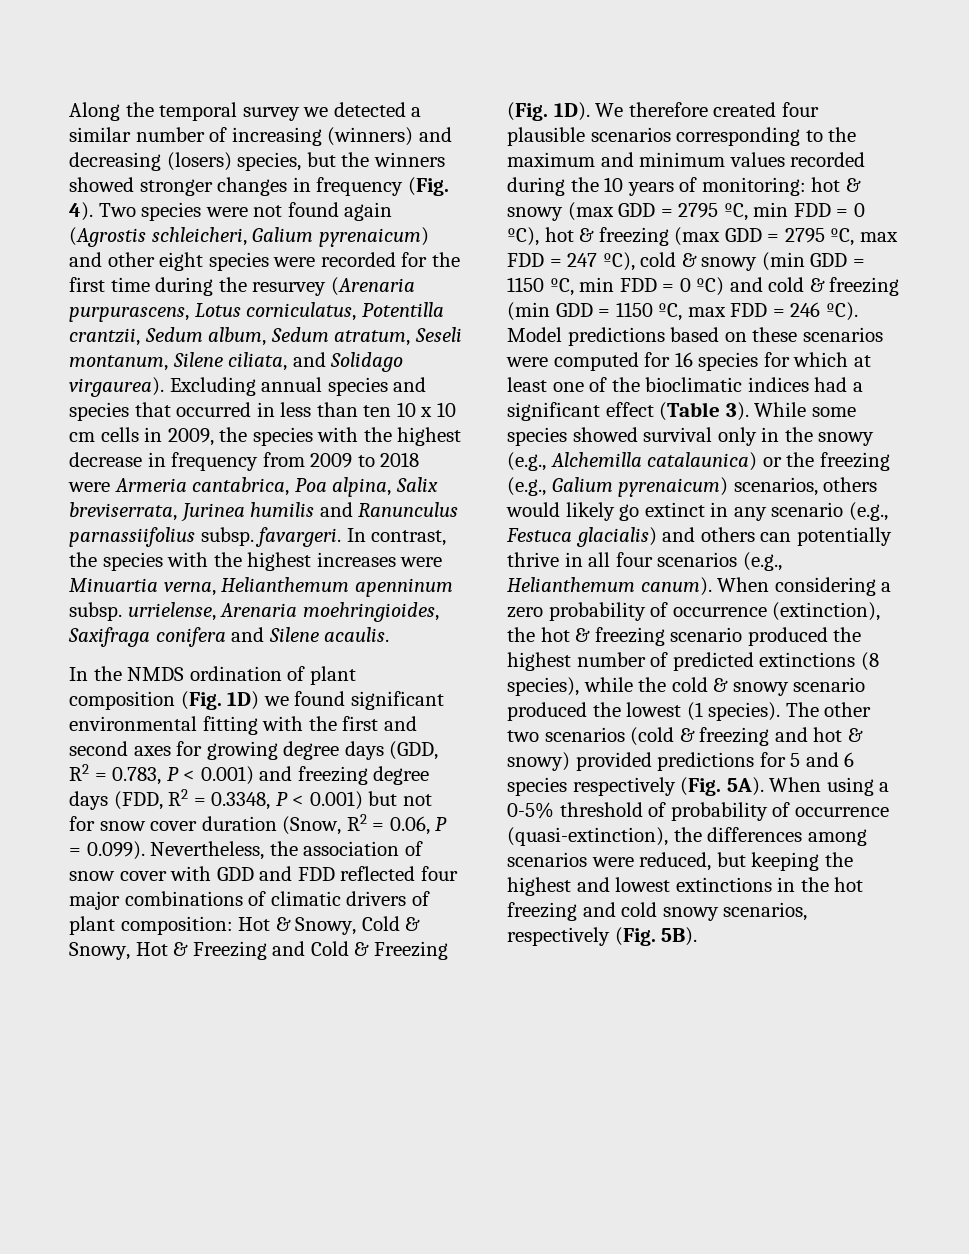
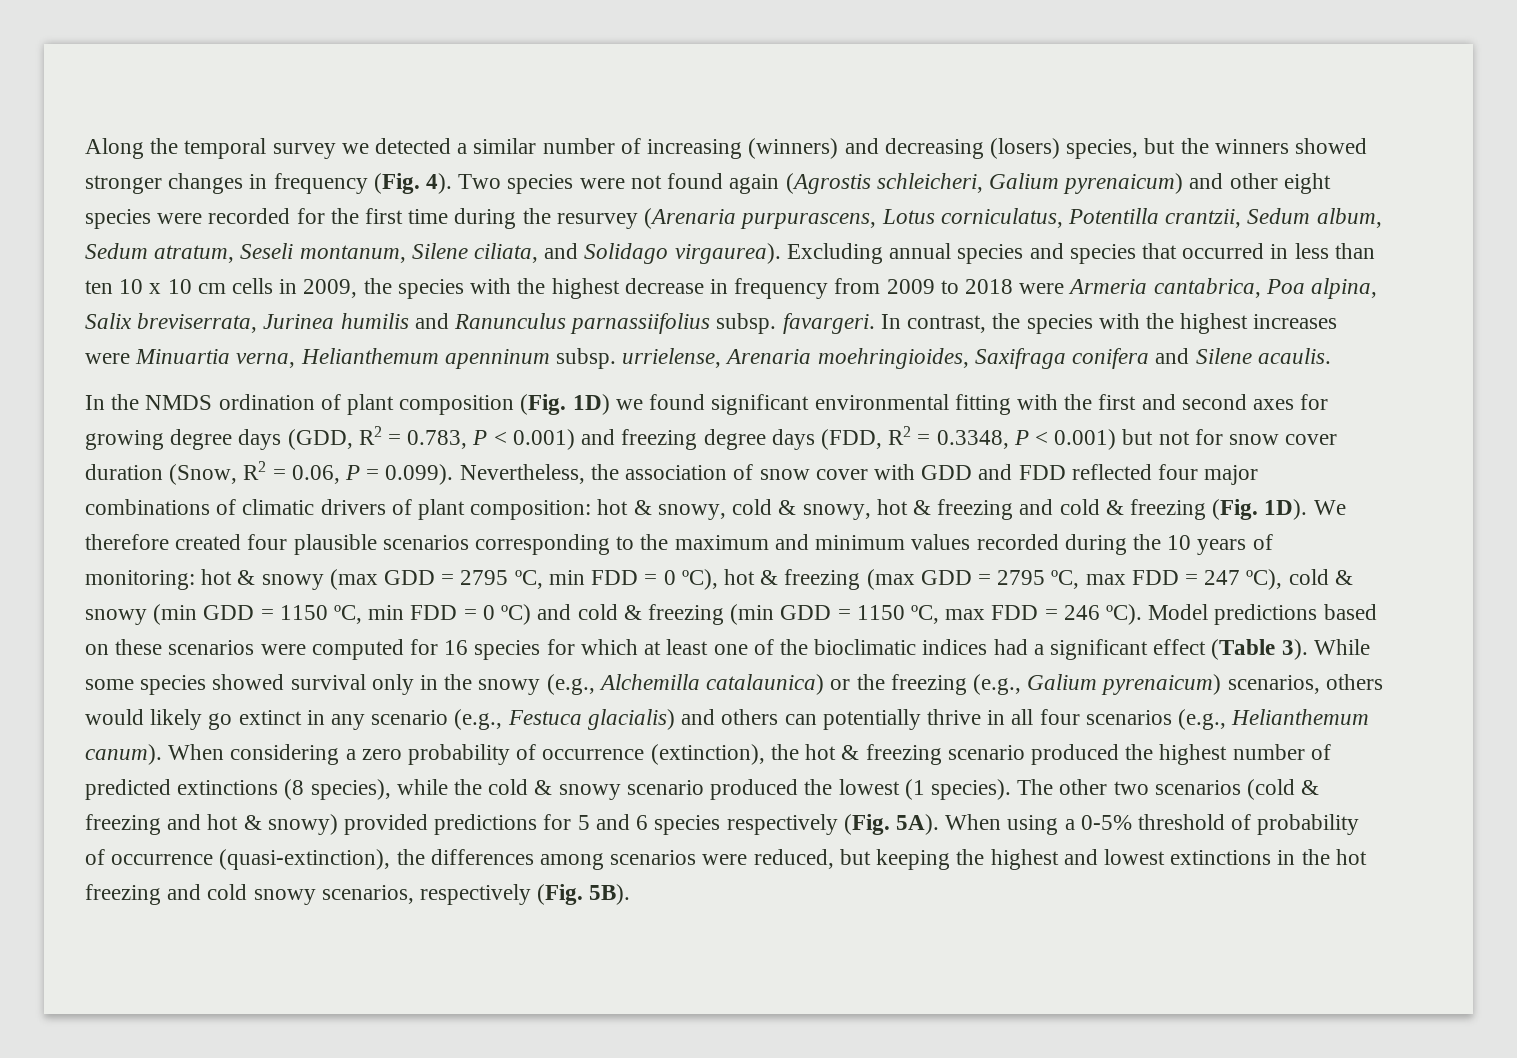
[238,916,421,935] [69,941,448,960] Hot & Snowy, Cold & Snowy, Hot & Freezing and Cold & Freezing -> [597,499,1206,520] hot & snowy, cold & snowy, hot & freezing and cold & freezing

